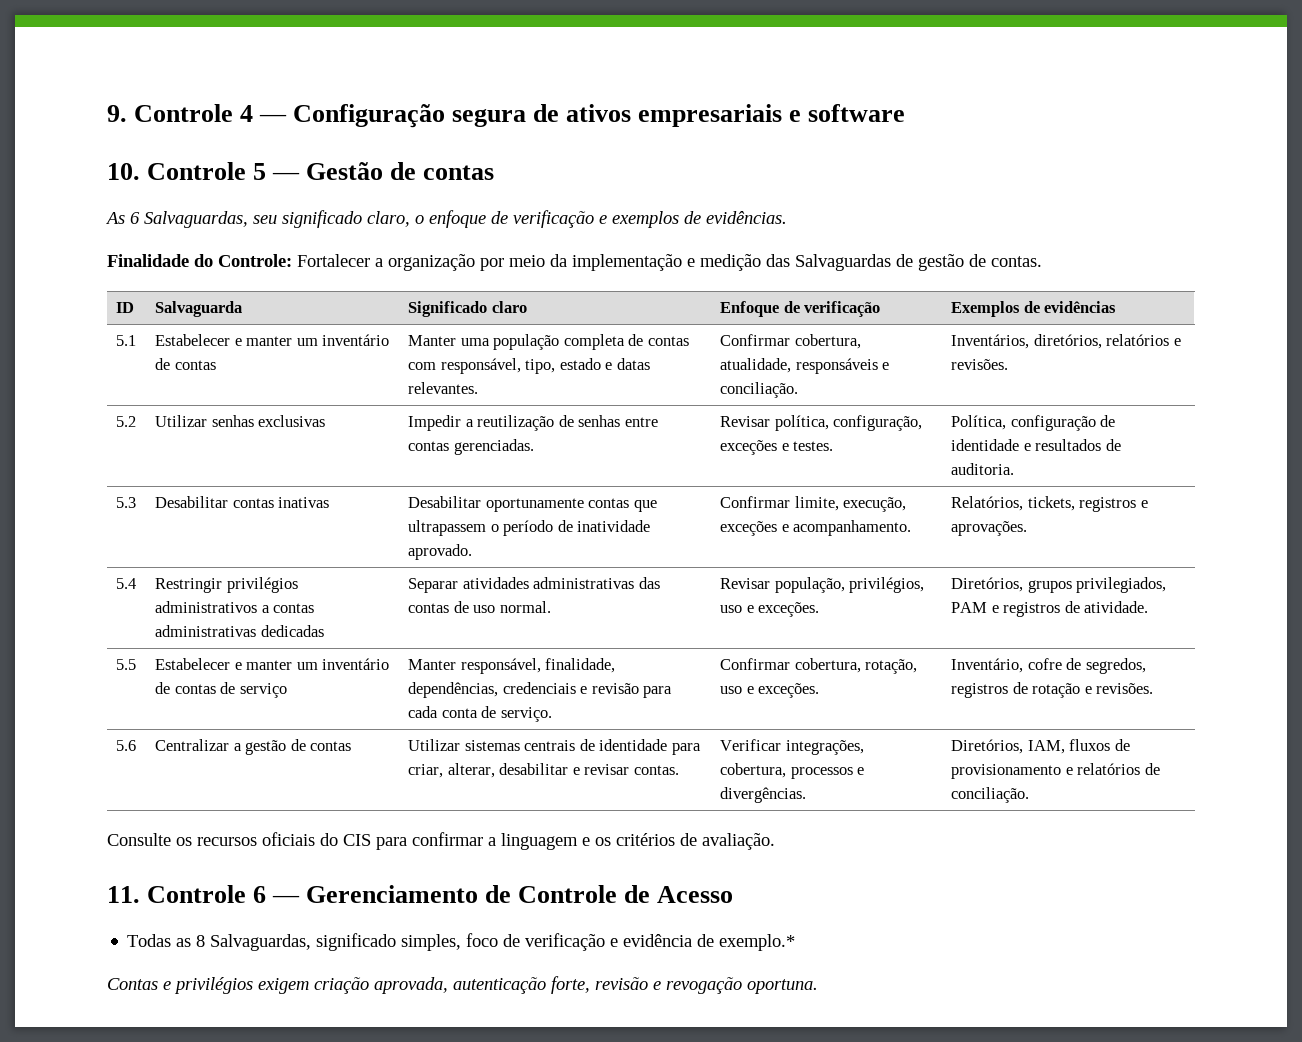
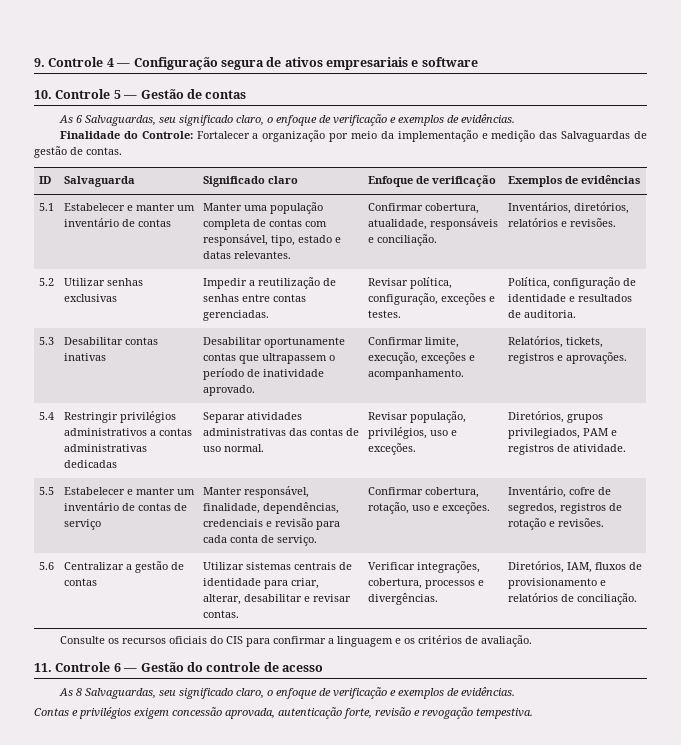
[306,885,734,903] [127,933,796,951] Gerenciamento de Controle de Acesso // Todas as 8 Salvaguardas, significado simples, foco de verificação e evidência de exemplo.* -> [140,662,323,672] [58,687,515,699] Gestão do controle de acesso // As 8 Salvaguardas, seu significado claro, o enfoque de verificação e exemplos de evidências.
[314,977,369,994] criação -> [172,707,222,716] concessão
[747,979,818,994] oportuna. -> [476,708,533,719] tempestiva.

